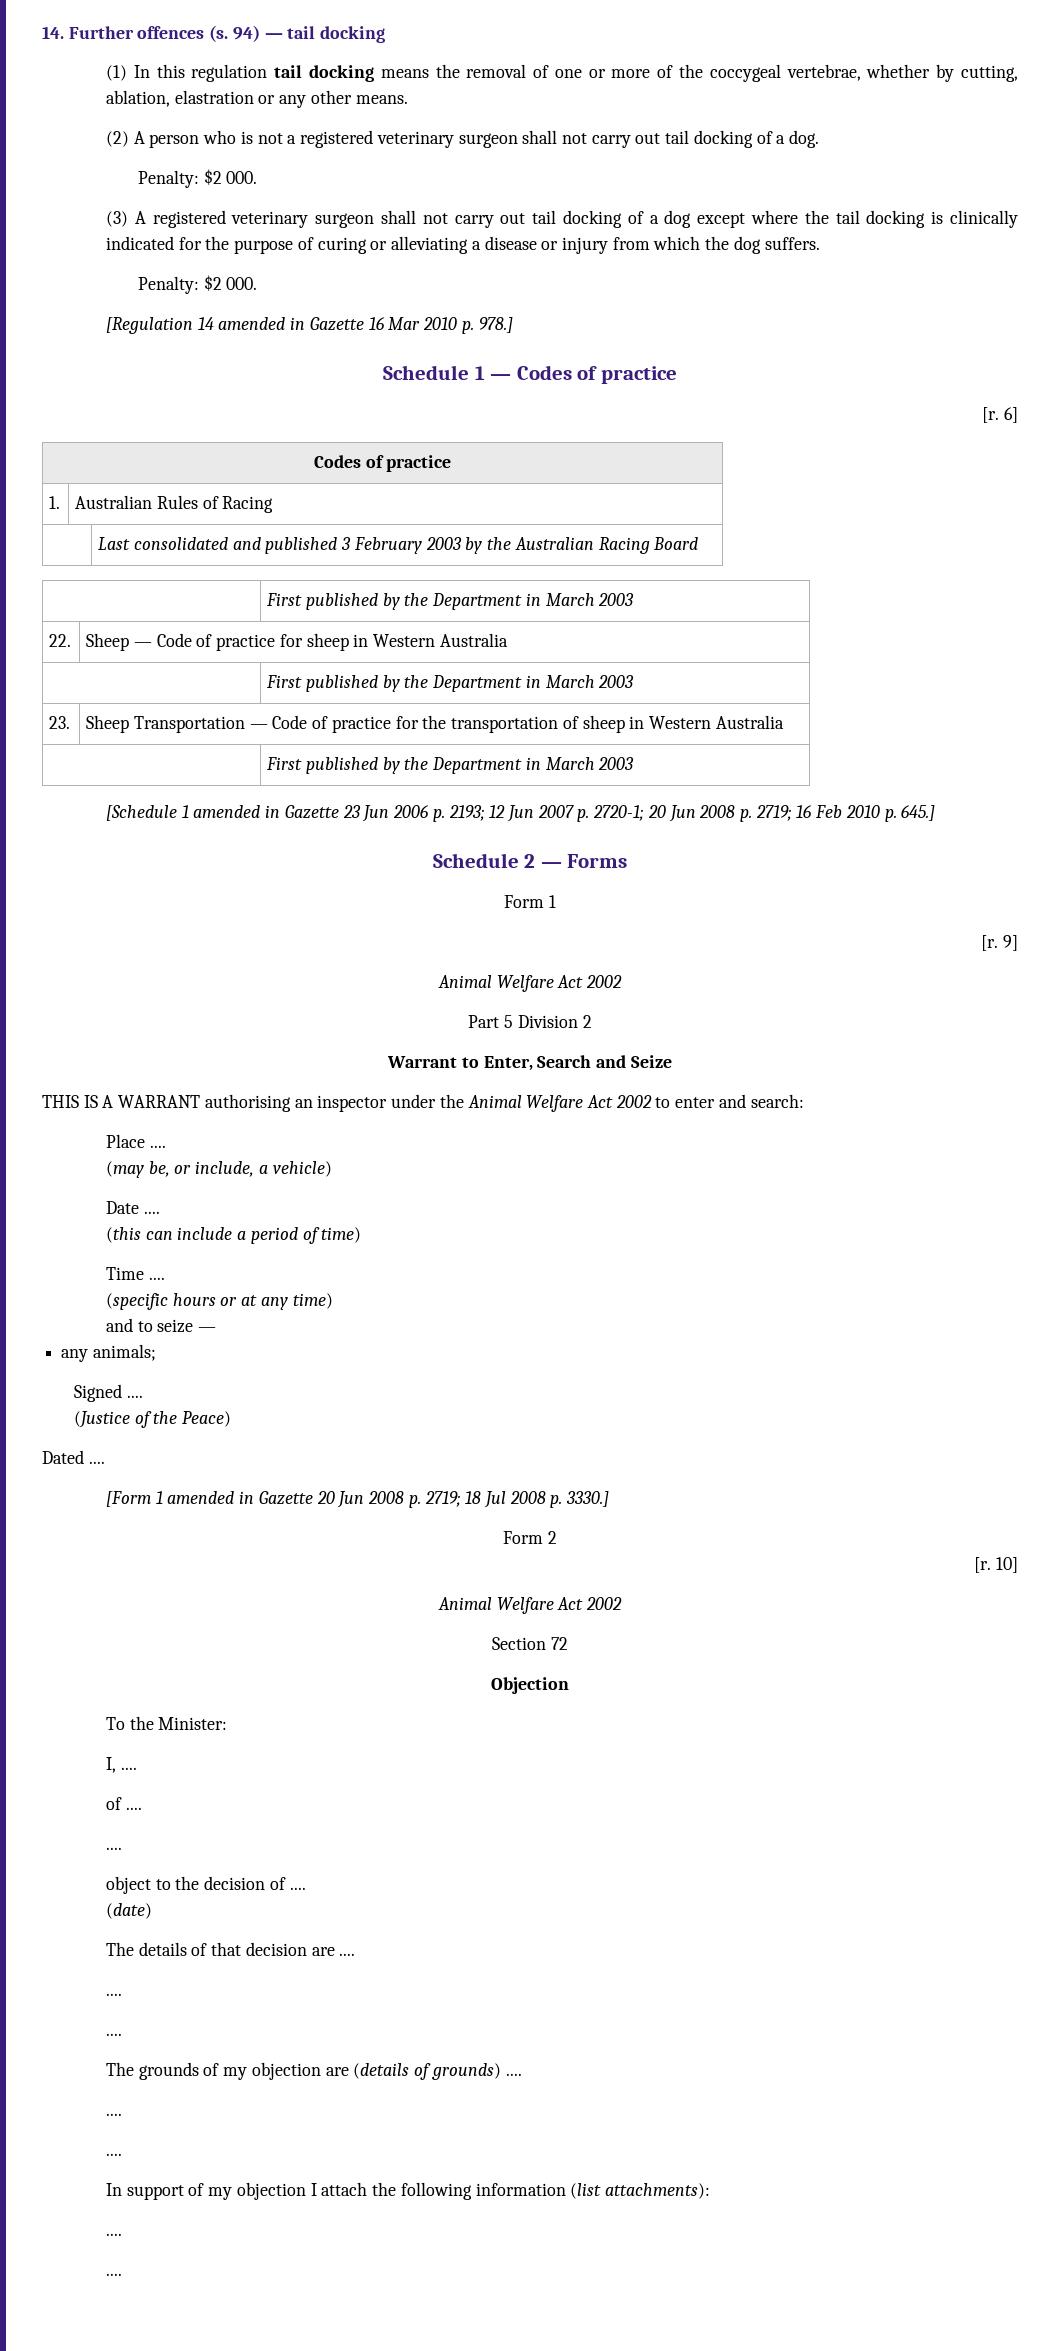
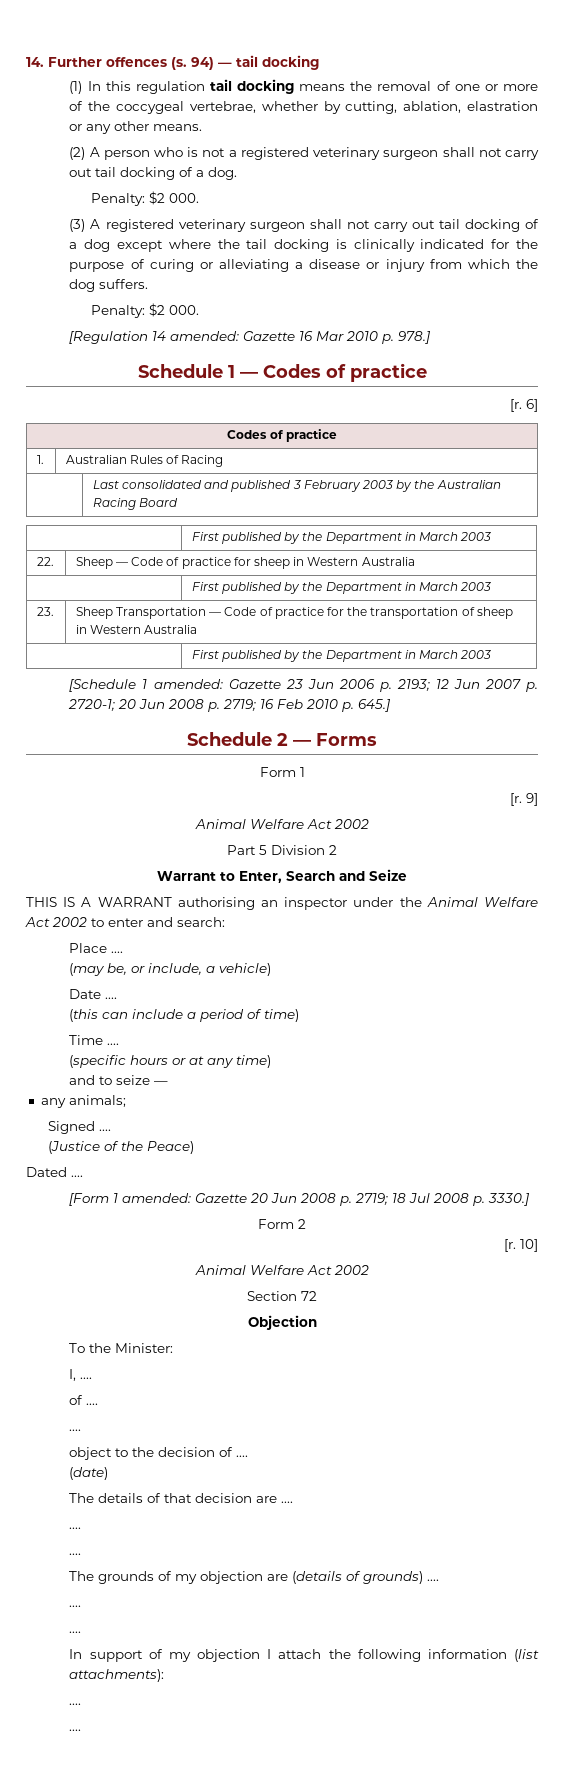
[218,317,306,330] amended in -> [170,331,240,341] amended:
[193,805,281,818] amended in -> [153,679,223,689] amended:
[167,1491,255,1504] amended in -> [122,1193,192,1203] amended:

